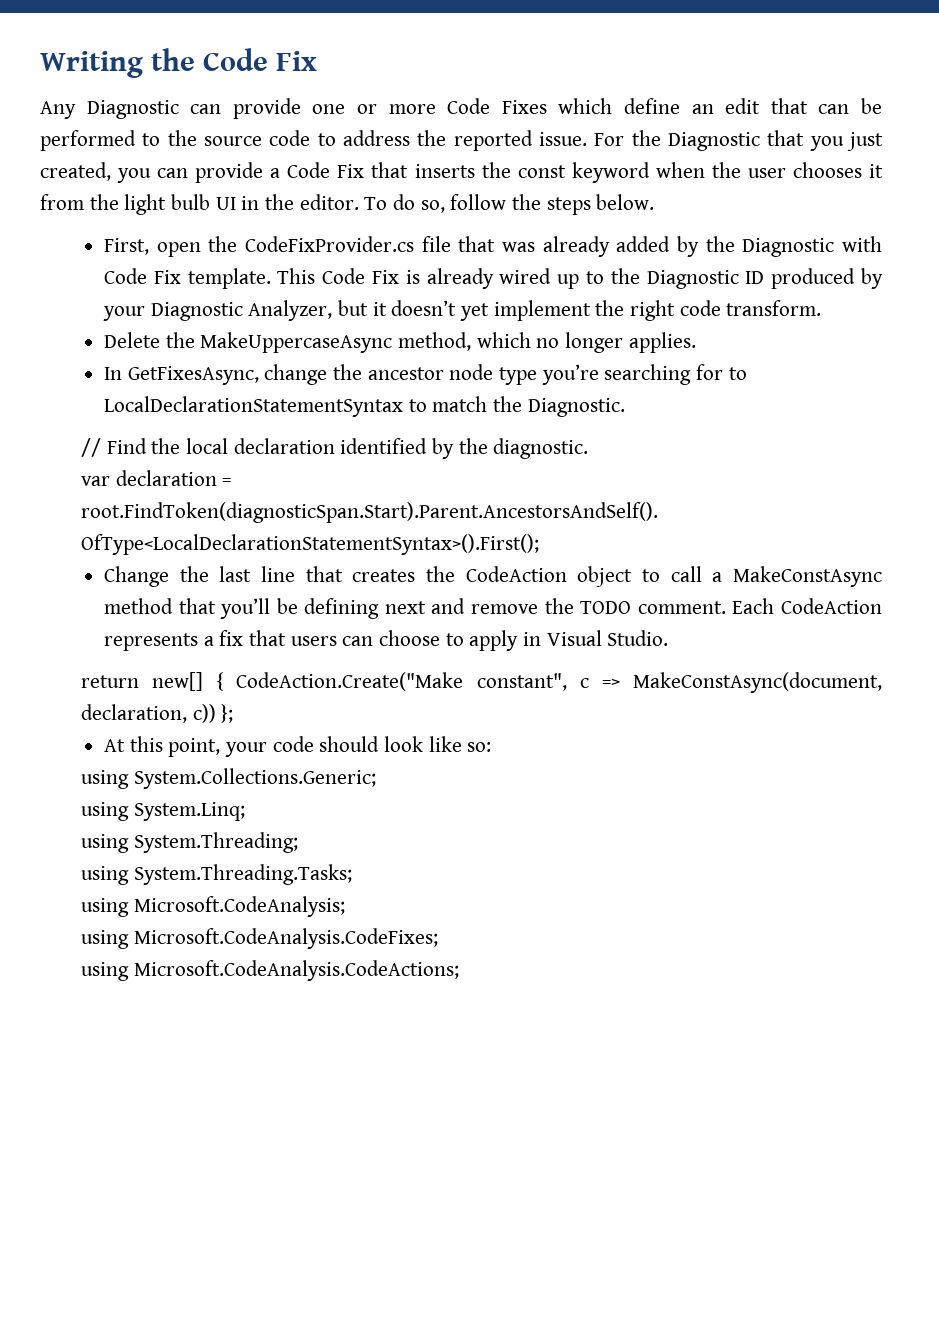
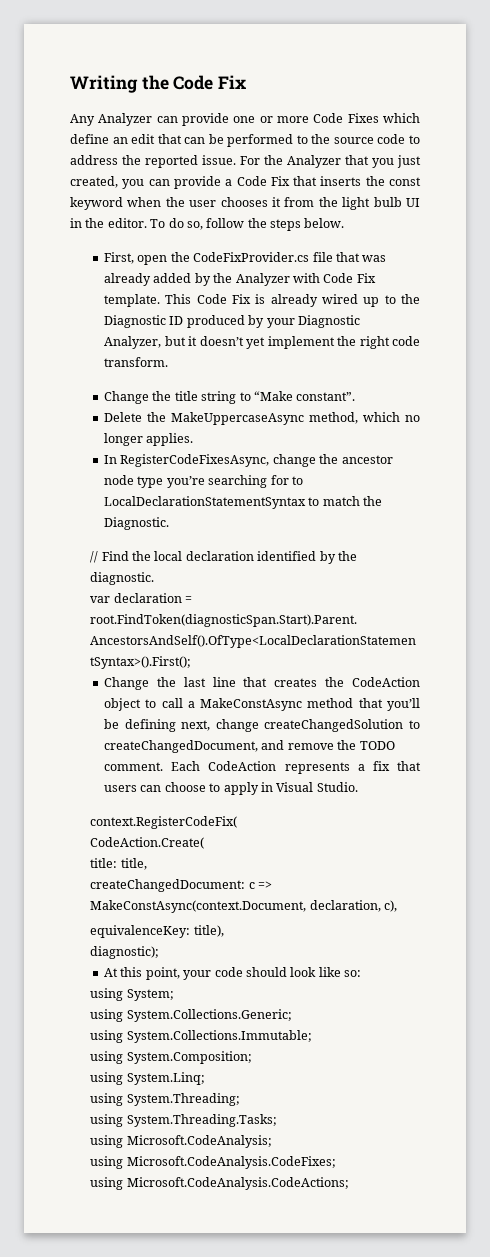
[86,100,179,119] Diagnostic -> [98,113,153,126] Analyzer
[668,132,760,151] Diagnostic -> [287,155,341,168] Analyzer
[742,238,835,257] Diagnostic -> [235,273,290,286] Analyzer
(822, 308) none -> [104,391,356,404] // Change the title string to “Make constant”.
[127,366,259,385] GetFixesAsync, -> [120,454,270,467] RegisterCodeFixesAsync,
[384,601,426,614] next -> [181,719,421,732] [104,740,259,753] next, change createChangedSolution to createChangedDocument,
[80,672,882,693] [80,704,234,723] return new[] { CodeAction.Create("Make constant", c => MakeConstAsync(document, declaration, c)) }; -> [90,816,238,829] [90,837,205,849] [90,858,147,870] [90,879,273,892] [90,900,398,913] [90,925,224,938] [90,946,160,959] context.RegisterCodeFix( // CodeAction.Create( // title: title, // createChangedDocument: c => MakeConstAsync(context.Document, declaration, c), // equivalenceKey: title), // diagnostic);
(492, 747) none -> [90,988,174,1001] // using System;
(376, 778) none -> [90,1030,312,1043] [90,1051,252,1064] // using System.Collections.Immutable; // using System.Composition;

